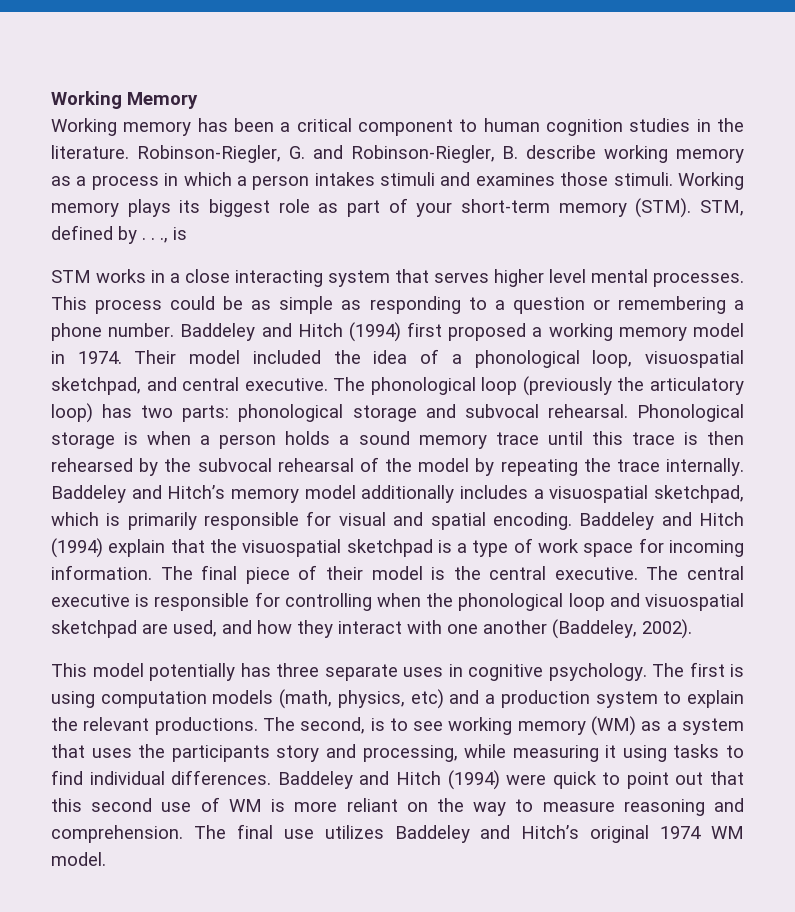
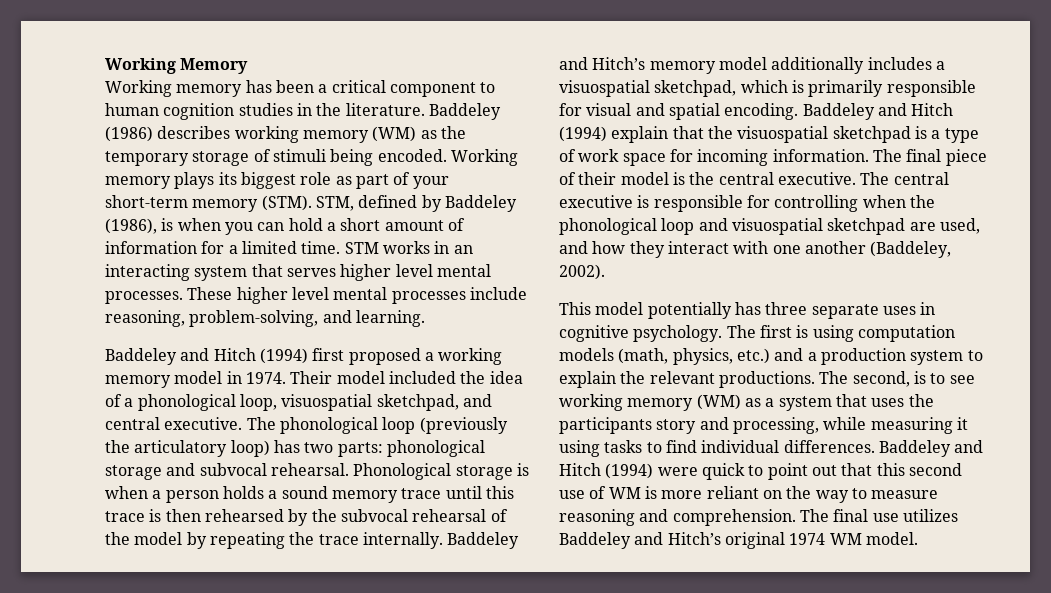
[136,145,744,163] [51,172,673,190] Robinson-Riegler, G. and Robinson-Riegler, B. describe working memory as a process in which a person intakes stimuli and examines those stimuli. -> [428,103,501,120] [105,126,466,143] [105,149,447,166] Baddeley (1986) describes working memory (WM) as the temporary storage of stimuli being encoded.
[142,227,187,243] . . ., is // -> [444,195,517,212] [105,218,465,235] [105,241,341,254] Baddeley (1986), is when you can hold a short amount of information for a limited time.
[170,269,230,283] a close -> [453,245,473,254] an
[51,296,745,314] [51,323,175,341] This process could be as simple as responding to a question or remembering a phone number. -> [187,287,527,304] [105,310,425,327] These higher level mental processes include reasoning, problem-solving, and learning. //
[410,689,444,709] etc) -> [736,348,770,364] etc.)

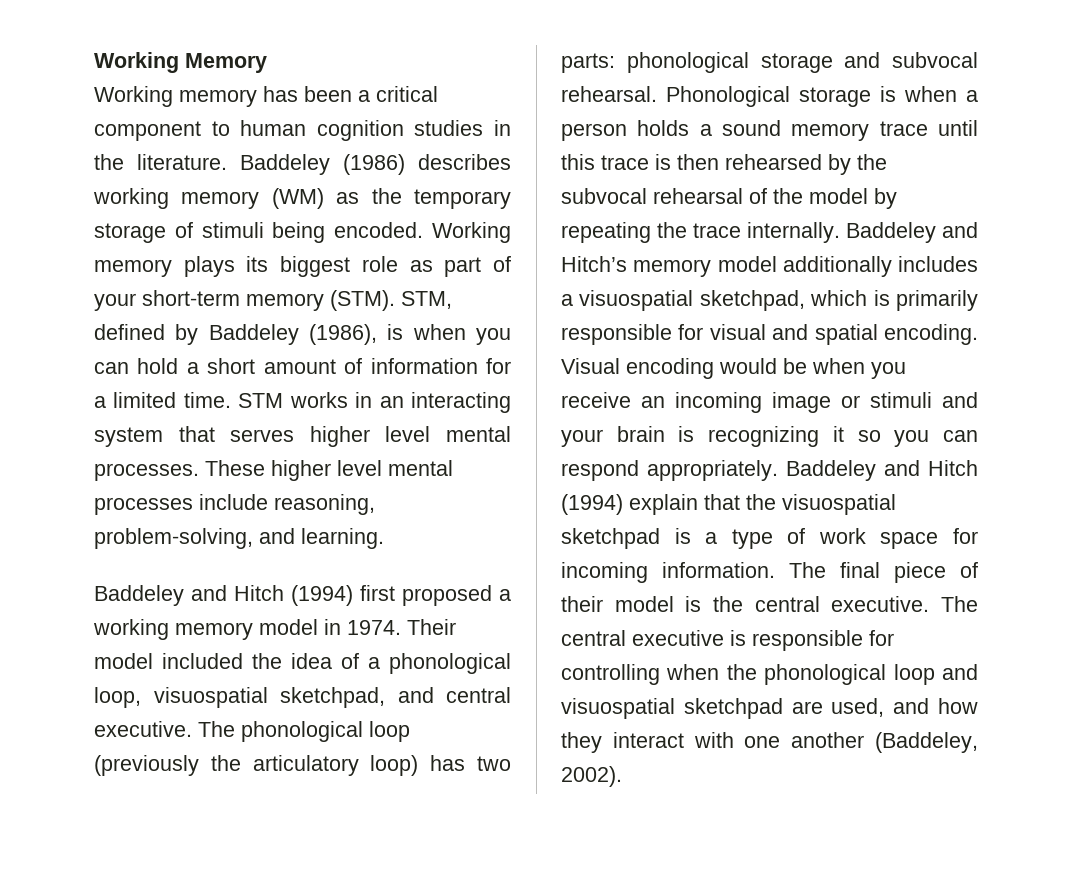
(799, 111) none -> [561,358,906,379] [561,392,978,413] [561,426,978,447] [561,460,778,481] Visual encoding would be when you receive an incoming image or stimuli and your brain is recognizing it so you can respond appropriately.
[559,302,936,319] [559,325,955,342] [559,348,983,365] [559,371,975,388] [559,394,934,411] [559,417,968,434] [559,440,984,457] [559,463,962,480] [559,486,939,503] [559,509,958,526] [559,532,918,549] // This model potentially has three separate uses in cognitive psychology. The first is using computation models (math, physics, etc.) and a production system to explain the relevant productions. The second, is to see working memory (WM) as a system that uses the participants story and processing, while measuring it using tasks to find individual differences. Baddeley and Hitch (1994) were quick to point out that this second use of WM is more reliant on the way to measure reasoning and comprehension. The final use utilizes Baddeley and Hitch’s original 1974 WM model. -> (622, 776) none

